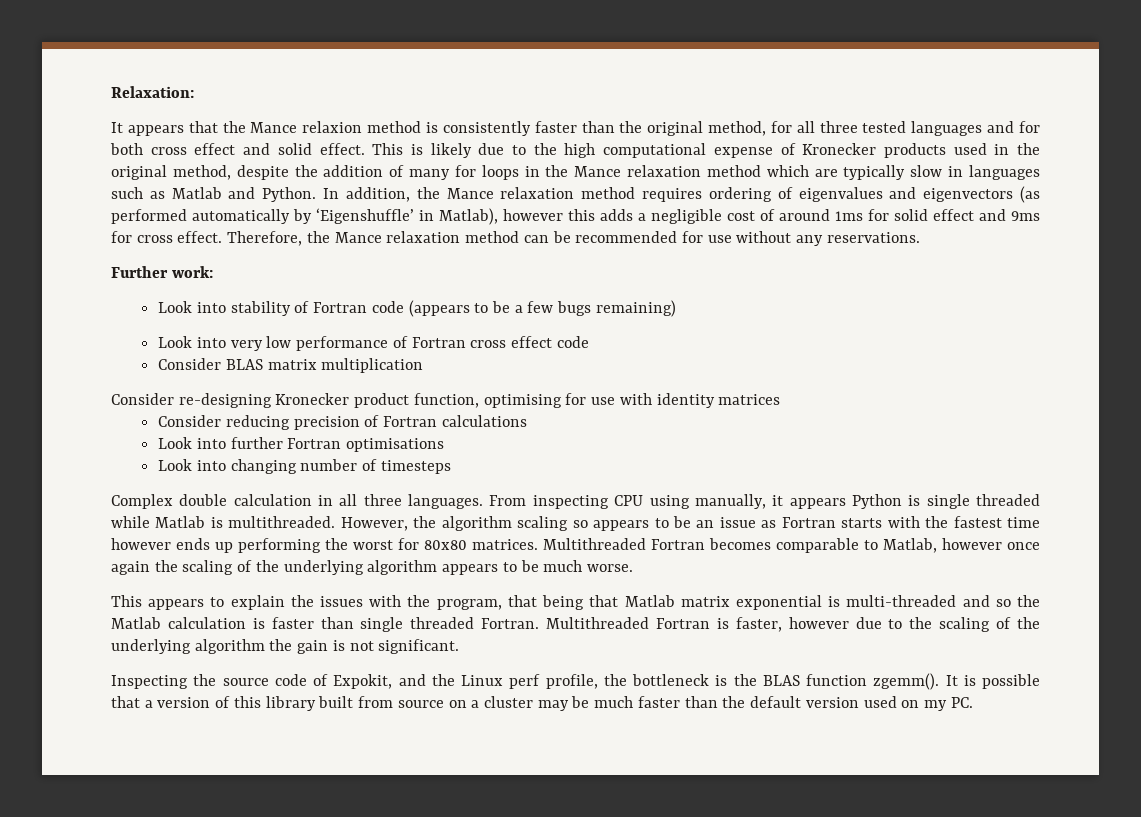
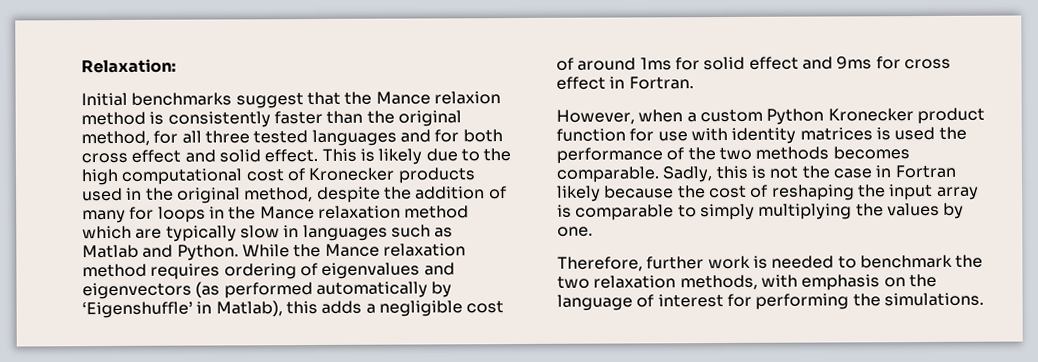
[111,122,184,136] It appears -> [81,92,304,109] Initial benchmarks suggest
[713,147,773,158] expense -> [245,168,284,182] cost
[323,187,410,202] In addition, -> [241,244,290,258] While
[503,209,563,221] however -> (283, 308) none
[177,231,920,246] [111,266,213,278] [158,300,676,317] [158,336,589,351] [158,358,424,373] [111,393,562,408] effect. Therefore, the Mance relaxation method can be recommended for use without any reservations. // Further work: // Look into stability of Fortran code (appears to be a few bugs remaining) // Look into very low performance of Fortran cross effect code // Consider BLAS matrix multiplication // Consider re-designing Kronecker product function, optimising -> [556,76,694,90] [556,107,985,125] [556,128,626,142] effect in Fortran. // However, when a custom Python Kronecker product function
[158,415,527,430] [158,437,445,452] [158,459,451,474] [111,494,1041,509] [111,516,1041,531] [111,538,1040,553] [111,560,633,575] [111,595,1040,610] [111,617,1041,632] [111,639,460,654] [111,673,1040,690] [111,696,973,711] // Consider reducing precision of Fortran calculations // Look into further Fortran optimisations // Look into changing number of timesteps // Complex double calculation in all three languages. From inspecting CPU using manually, it appears Python is single threaded while Matlab is multithreaded. However, the algorithm scaling so appears to be an issue as Fortran starts with the fastest time however ends up performing the worst for 80x80 matrices. Multithreaded Fortran becomes comparable to Matlab, however once again the scaling of the underlying algorithm appears to be much worse. // This appears to explain the issues with the program, that being that Matlab matrix exponential is multi-threaded and so the Matlab calculation is faster than single threaded Fortran. Multithreaded Fortran is faster, however due to the scaling of the underlying algorithm the gain is not significant. // Inspecting the source code of Expokit, and the Linux perf profile, the bottleneck is the BLAS function zgemm(). It is possible that a version of this library built from source on a cluster may be much faster than the default version used on my PC. -> [875,126,967,141] [556,146,910,164] [556,164,956,183] [557,183,979,202] [557,202,965,221] [557,226,593,237] [557,254,984,272] [557,273,937,291] [557,292,984,311] is used the performance of the two methods becomes comparable. Sadly, this is not the case in Fortran likely because the cost of reshaping the input array is comparable to simply multiplying the values by one. // Therefore, further work is needed to benchmark the two relaxation methods, with emphasis on the language of interest for performing the simulations.

